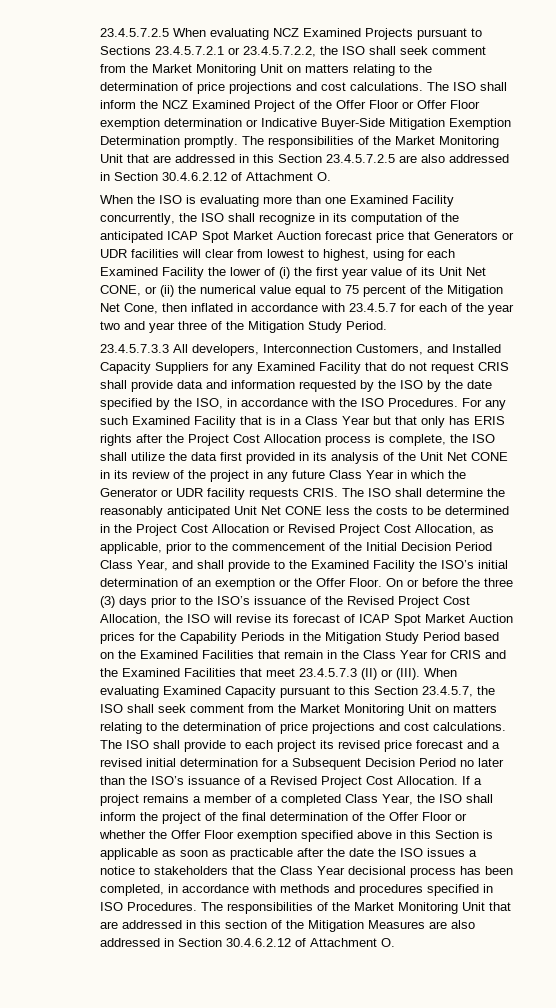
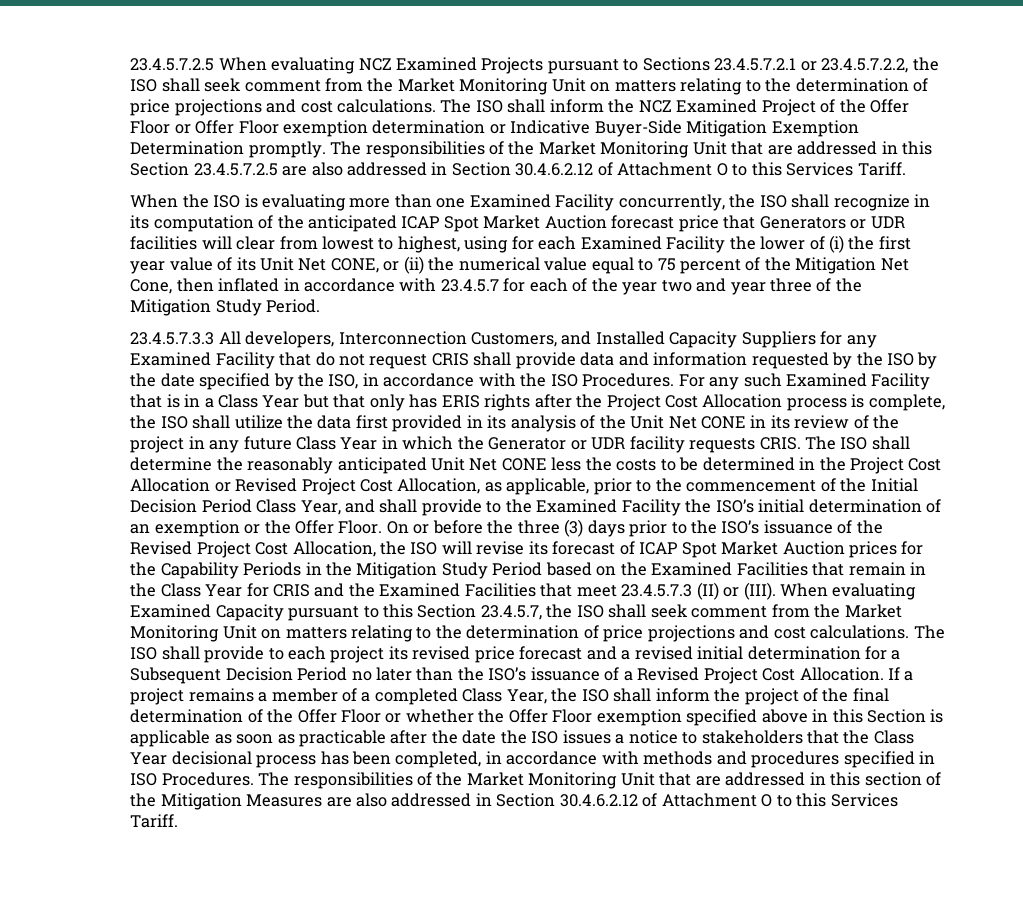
[317,172,332,181] O. -> [716,162,906,176] O to this Services Tariff.
[381,938,396,947] O. -> [761,793,898,807] [130,814,179,828] O to this Services Tariff.

